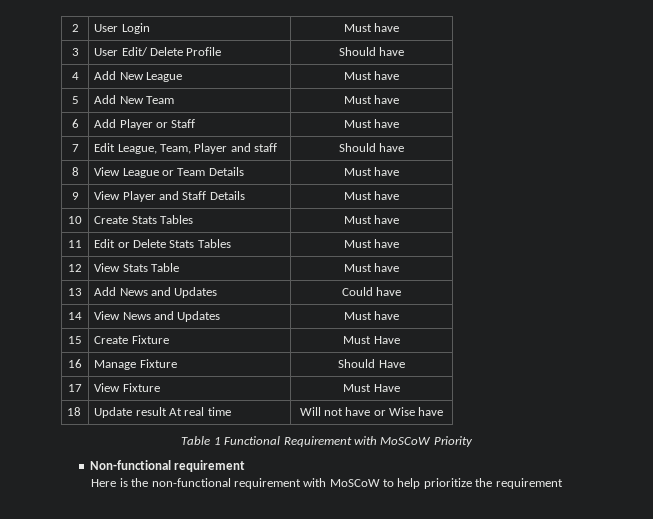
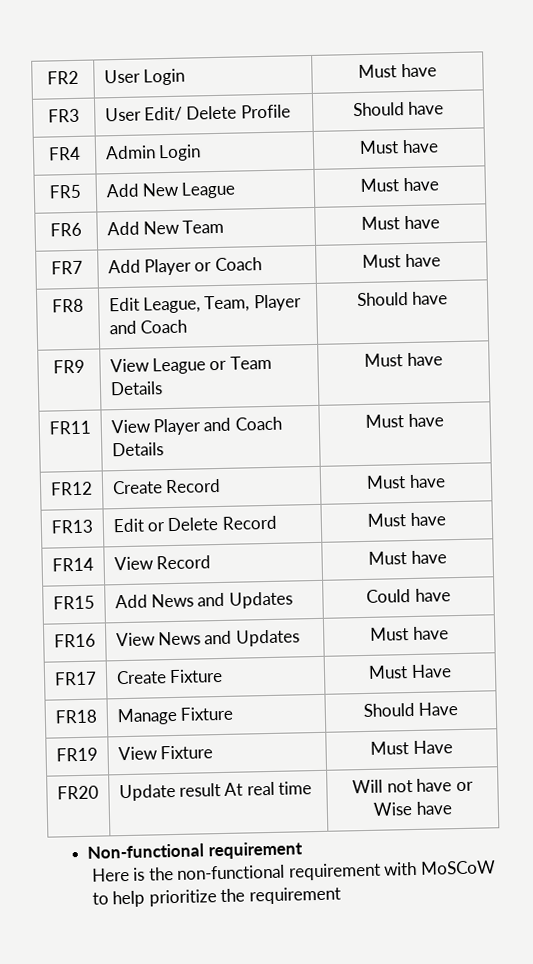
[71,24,79,32] 2 -> [47,70,79,85] FR2
[71,48,79,56] 3 -> [48,108,80,123] FR3
[71,72,79,80] 4 -> [48,146,81,161] [104,144,201,162] [359,139,439,154] [49,184,82,199] FR4 | Admin Login | Must have // FR5
[71,96,79,104] 5 -> [50,222,82,237] FR6
[71,119,79,128] 6 -> [51,260,83,275] FR7
[171,119,196,128] [343,119,400,128] [71,144,79,152] Staff | Must have // 7 -> [214,257,262,272] [362,253,441,268] [52,298,84,313] Coach | Must have // FR8
[254,143,278,152] [338,143,405,152] [71,167,79,176] staff | Should have // 8 -> [139,319,187,334] [356,291,449,307] [53,359,85,374] Coach | Should have // FR9
[71,192,79,200] 9 -> [49,420,91,435] FR11
[182,191,245,200] [343,191,400,200] [68,216,82,224] [94,215,194,224] [343,215,400,224] [68,240,82,248] Staff Details | Must have // 10 | Create Stats Tables | Must have // 11 -> [234,416,282,431] [111,442,164,457] [365,413,444,428] [50,481,93,496] [111,478,221,495] [366,474,446,489] [51,519,94,534] Coach Details | Must have // FR12 | Create Record | Must have // FR13
[169,239,231,248] [343,239,400,248] [68,264,82,272] [94,263,180,272] [343,263,400,272] [68,288,82,296] Stats Tables | Must have // 12 | View Stats Table | Must have // 13 -> [221,515,277,530] [367,512,446,527] [52,557,94,572] [113,555,211,571] [368,550,447,565] [52,595,95,610] Record | Must have // FR14 | View Record | Must have // FR15
[68,312,82,320] 14 -> [54,633,96,648] FR16
[68,336,82,344] 15 -> [54,671,97,686] FR17
[68,359,82,368] 16 -> [55,709,98,724] FR18
[68,384,82,392] 17 -> [56,747,98,762] FR19
[67,407,82,416] 18 -> [56,785,99,800] FR20
[181,436,473,447] // Table 1 Functional Requirement with MoSCoW Priority -> (452, 808) none

